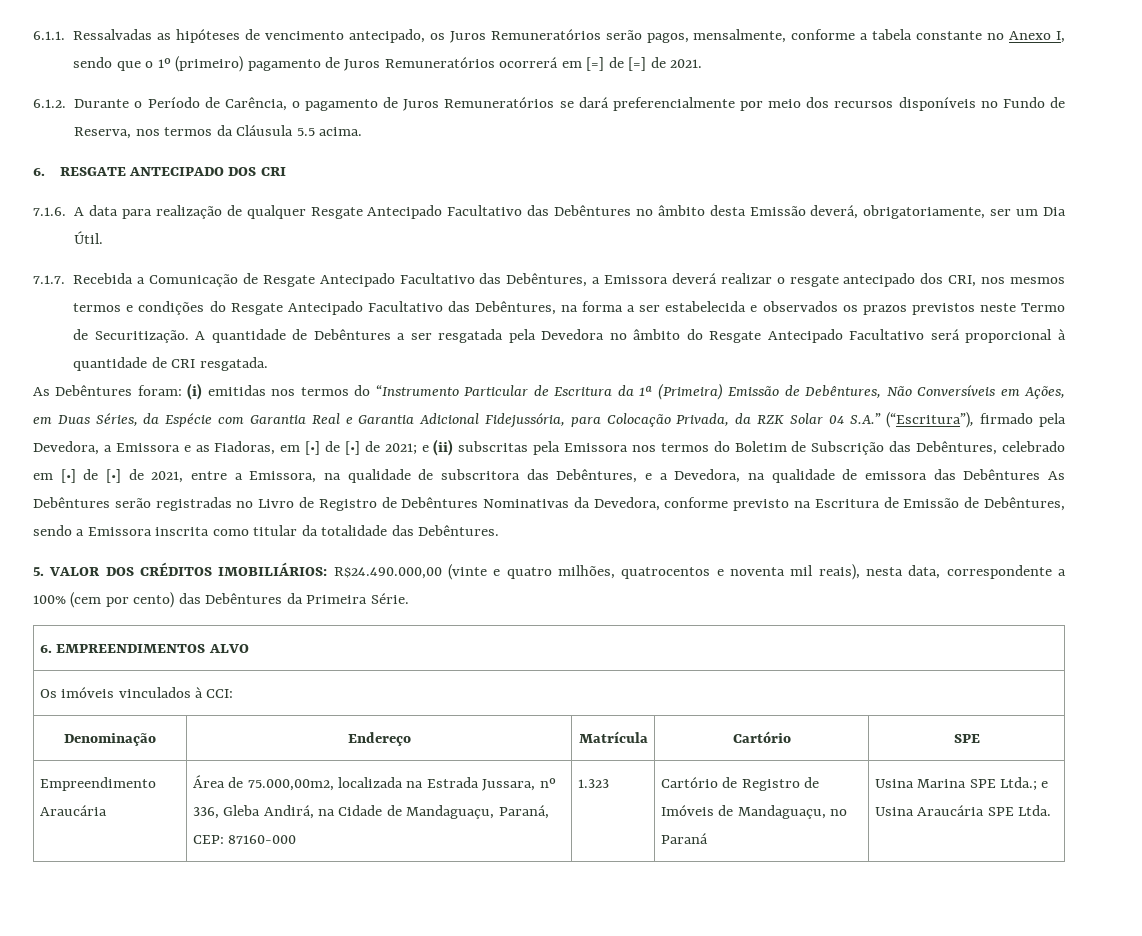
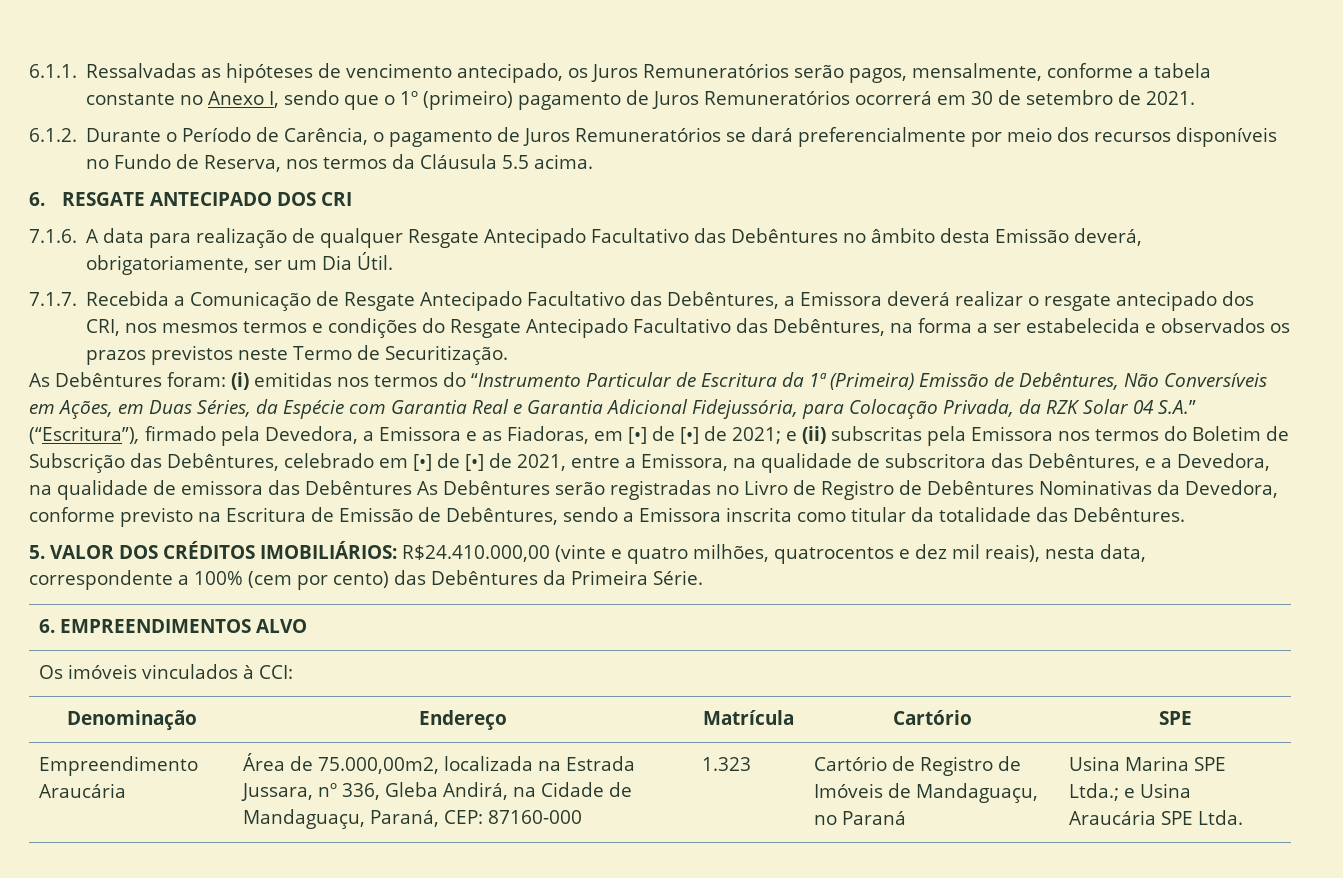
[586,57,647,71] [=] de [=] -> [971,90,1114,105] 30 de setembro
[195,329,1067,343] [73,357,268,371] A quantidade de Debêntures a ser resgatada pela Devedora no âmbito do Resgate Antecipado Facultativo será proporcional à quantidade de CRI resgatada. -> (509, 355) none
[333,567,442,579] R$24.490.000,00 -> [401,545,550,562] R$24.410.000,00
[730,567,786,576] noventa -> [914,544,947,559] dez

